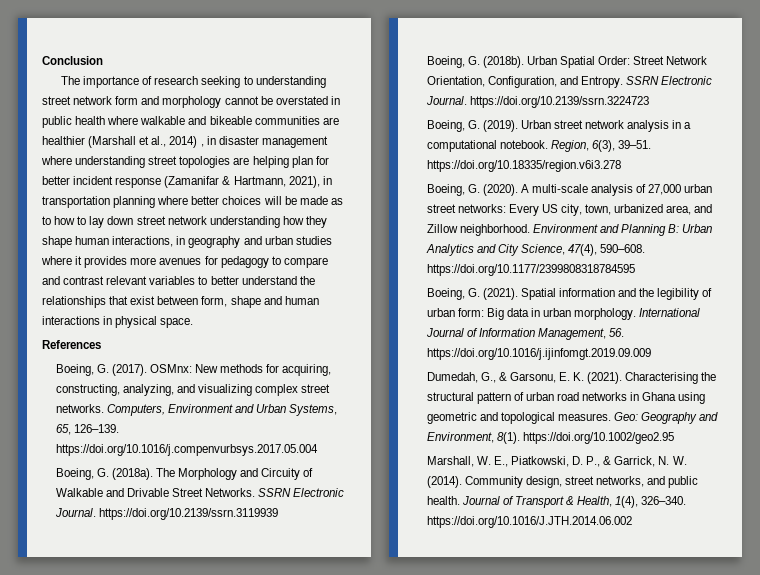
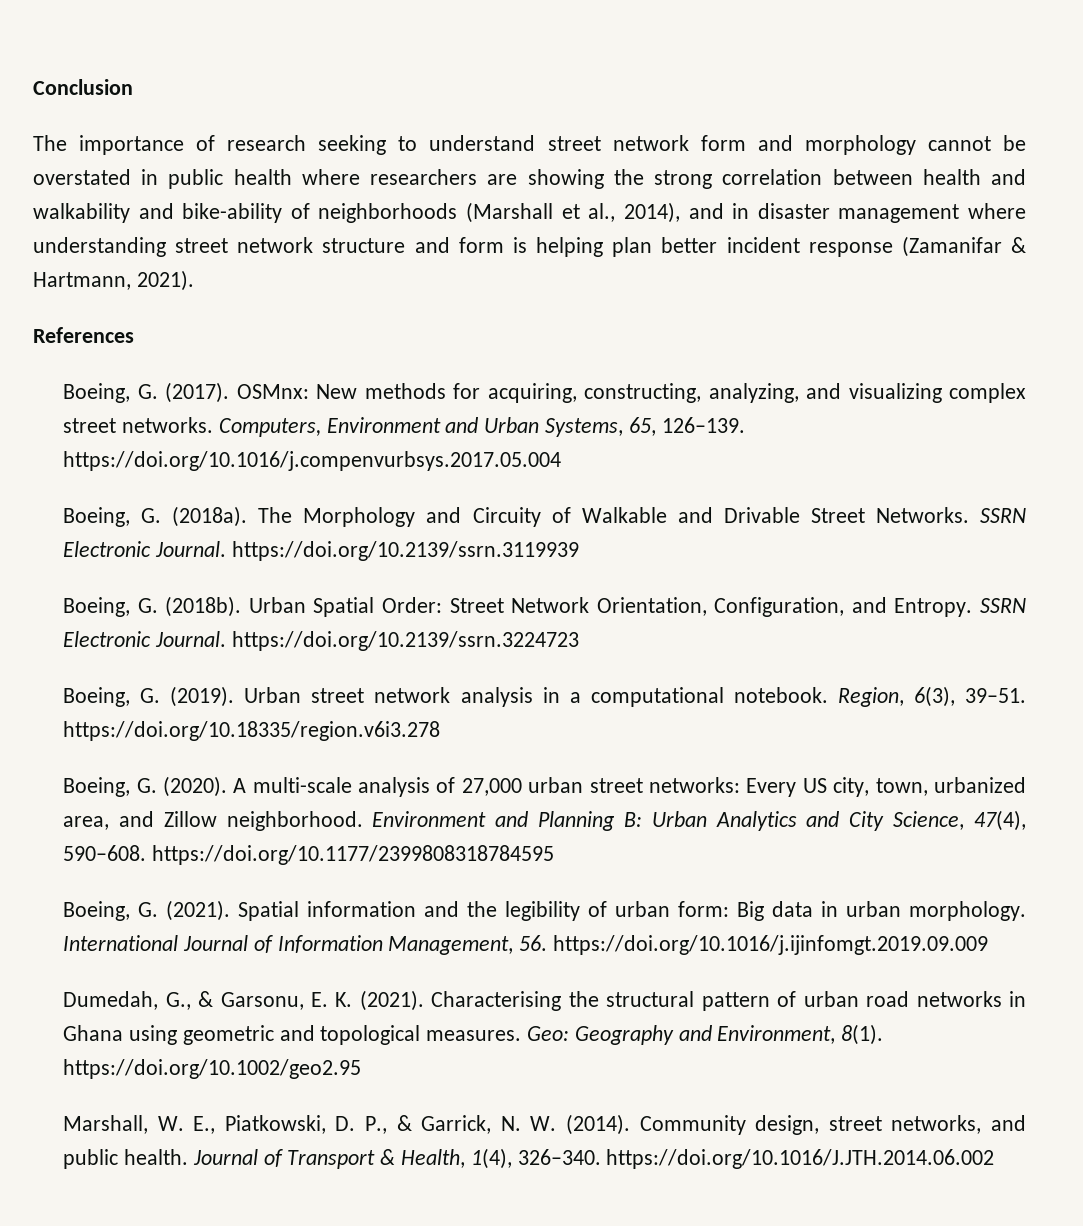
[255,76,326,88] understanding -> [429,135,536,151] understand
[140,116,339,125] [42,136,85,145] walkable and bikeable communities are healthier -> [370,169,1027,189] [33,203,458,223] researchers are showing the strong correlation between health and walkability and bike-ability of neighborhoods
[169,136,204,148] 2014) , -> [623,202,724,223] 2014), and
[179,156,250,168] topologies are -> [237,237,527,253] network structure and form is
[315,156,329,165] for -> (653, 247) none
[288,176,332,188] [42,196,343,208] [42,216,327,228] [42,236,332,248] [41,256,328,268] [42,276,315,285] [42,296,319,308] [42,316,194,328] 2021), in transportation planning where better choices will be made as to how to lay down street network understanding how they shape human interactions, in geography and urban studies where it provides more avenues for pedagogy to compare and contrast relevant variables to better understand the relationships that exist between form, shape and human interactions in physical space. -> [136,270,194,291] 2021).

